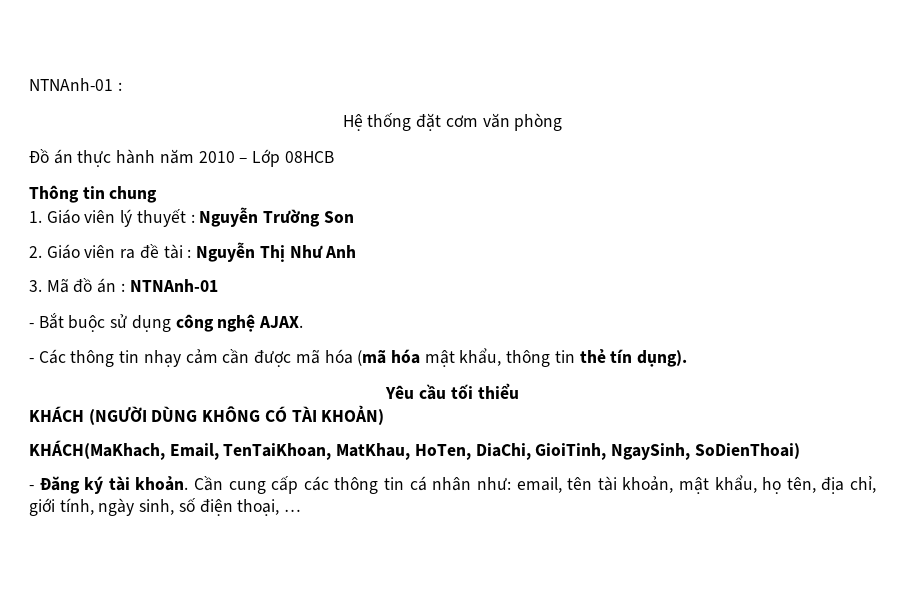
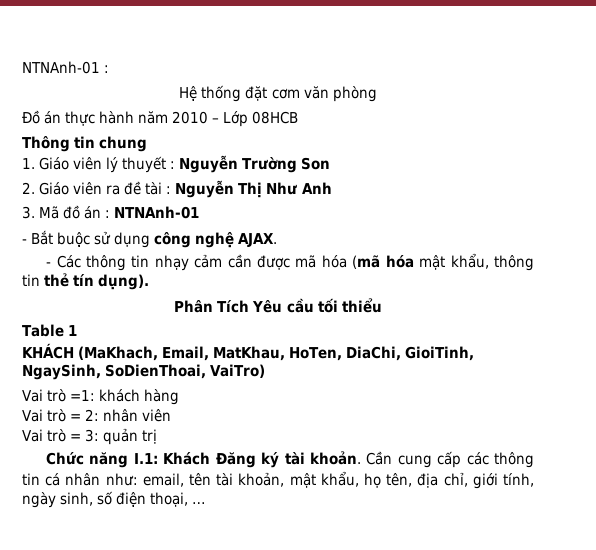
(688, 358) none -> [174,300,250,313] Phân Tích
(519, 391) none -> [22,324,78,337] // Table 1
[88,405,385,425] [29,440,332,460] (NGƯỜI DÙNG KHÔNG CÓ TÀI KHOẢN) // KHÁCH(MaKhach, Email, TenTaiKhoan, -> [78,346,210,361] (MaKhach, Email,
[694,443,800,459] [29,485,34,490] SoDienThoai) // - -> [105,364,266,379] [22,389,180,405] [22,409,172,422] [22,428,158,445] [46,452,211,468] SoDienThoai, VaiTro) // Vai trò =1: khách hàng // Vai trò = 2: nhân viên // Vai trò = 3: quản trị // Chức năng I.1: Khách

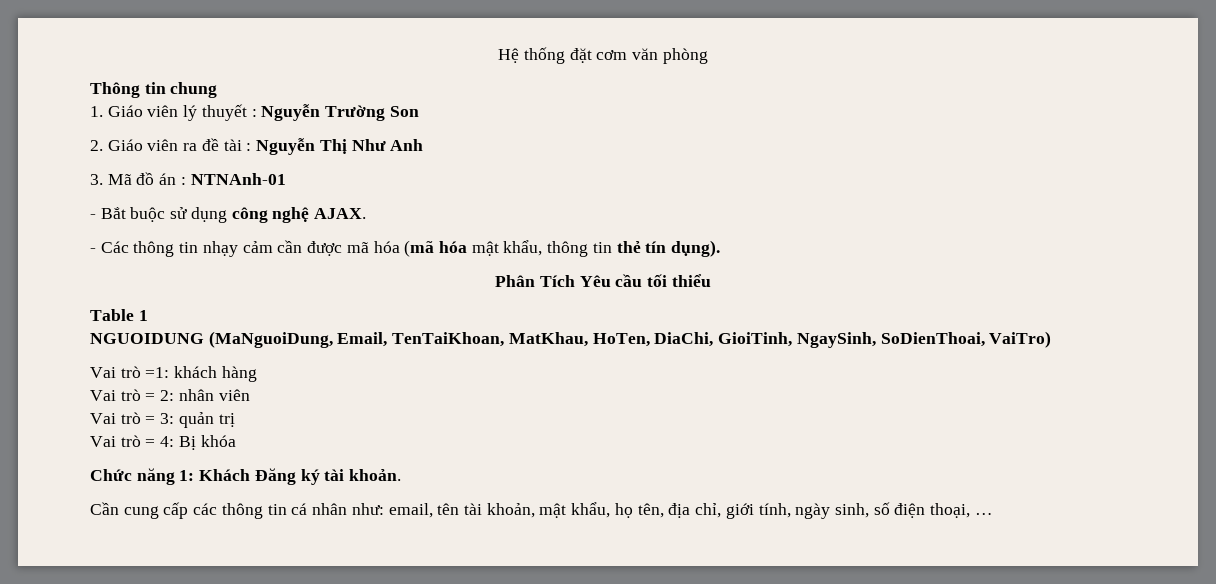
[22,61,110,74] NTNAnh-01 : // -> (498, 55) none
[22,110,299,127] // Đồ án thực hành năm 2010 – Lớp 08HCB -> (708, 56) none
[22,343,210,361] KHÁCH (MaKhach, Email, -> [90,331,505,348] NGUOIDUNG (MaNguoiDung, Email, TenTaiKhoan,
(158, 436) none -> [90,435,236,450] // Vai trò = 4: Bị khóa
[133,453,158,464] I.1: -> [179,470,195,481] 1:
(361, 458) none -> (402, 475) //

